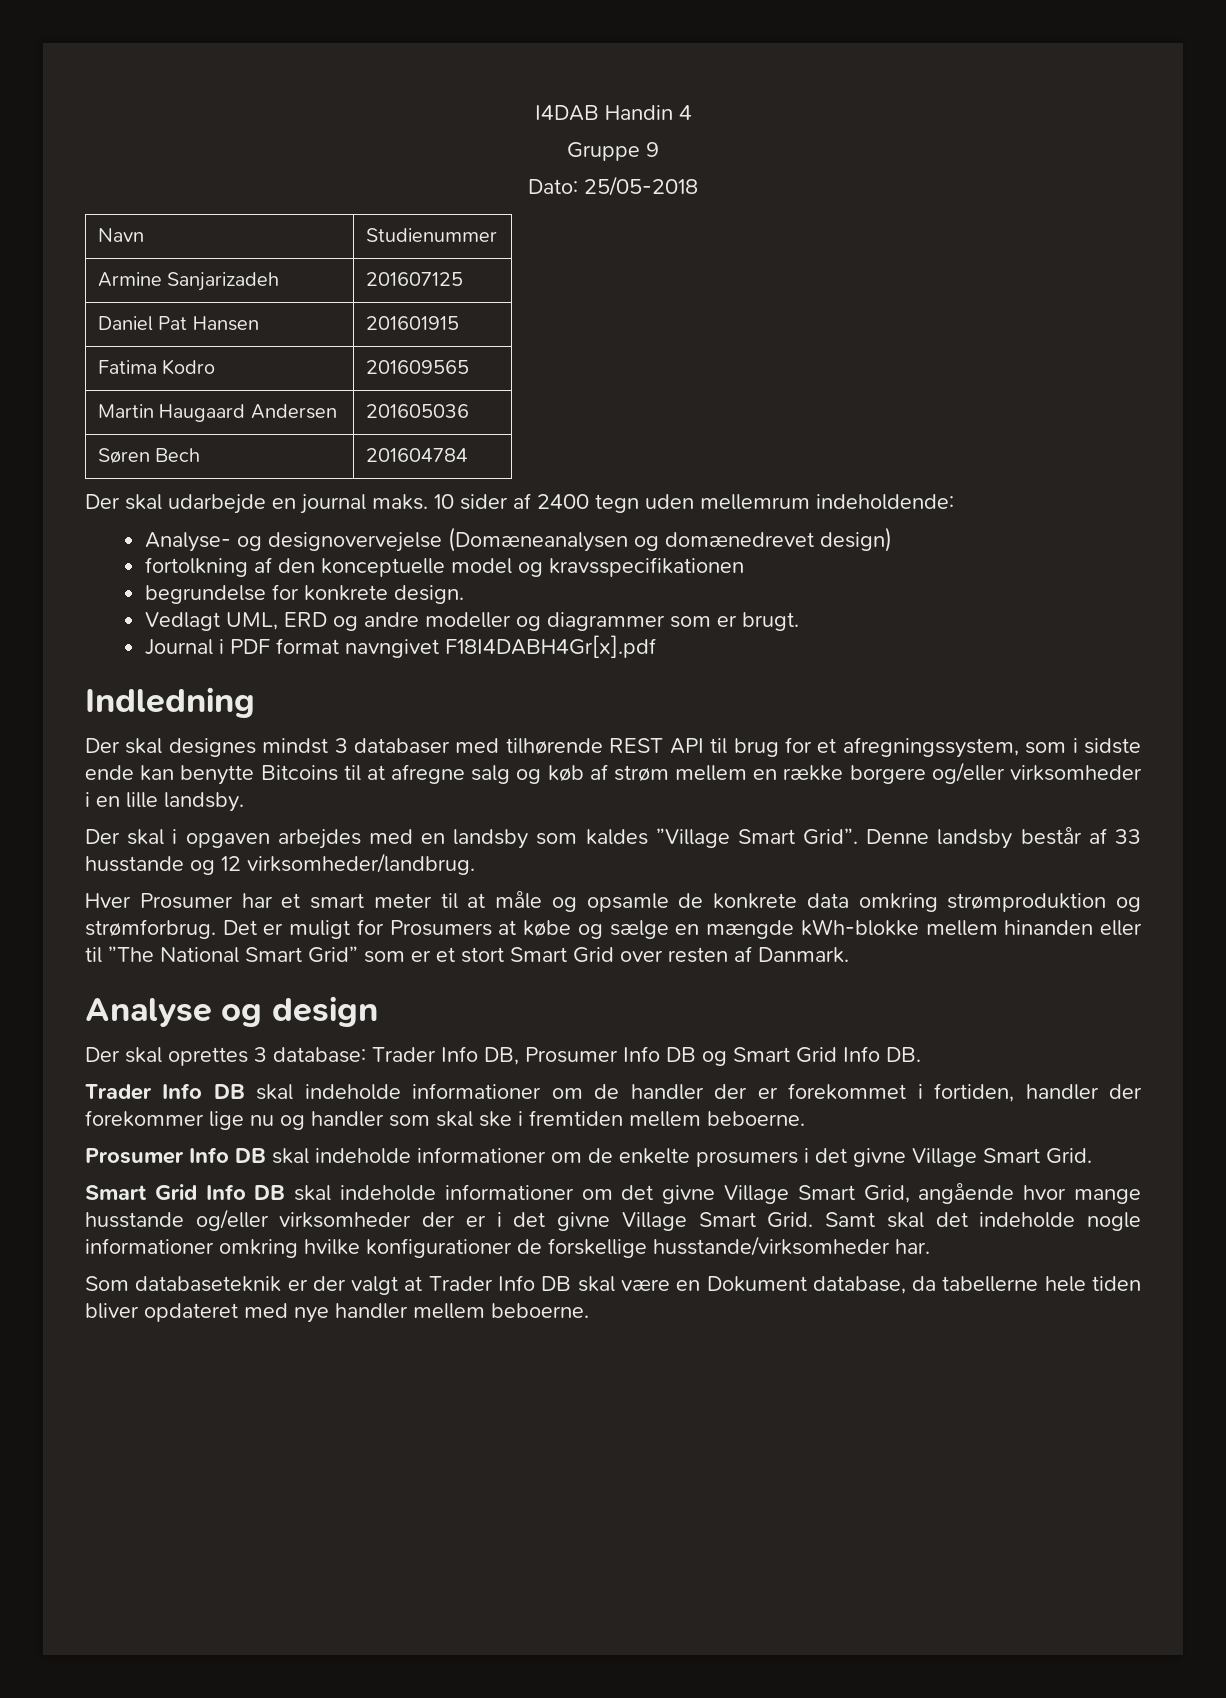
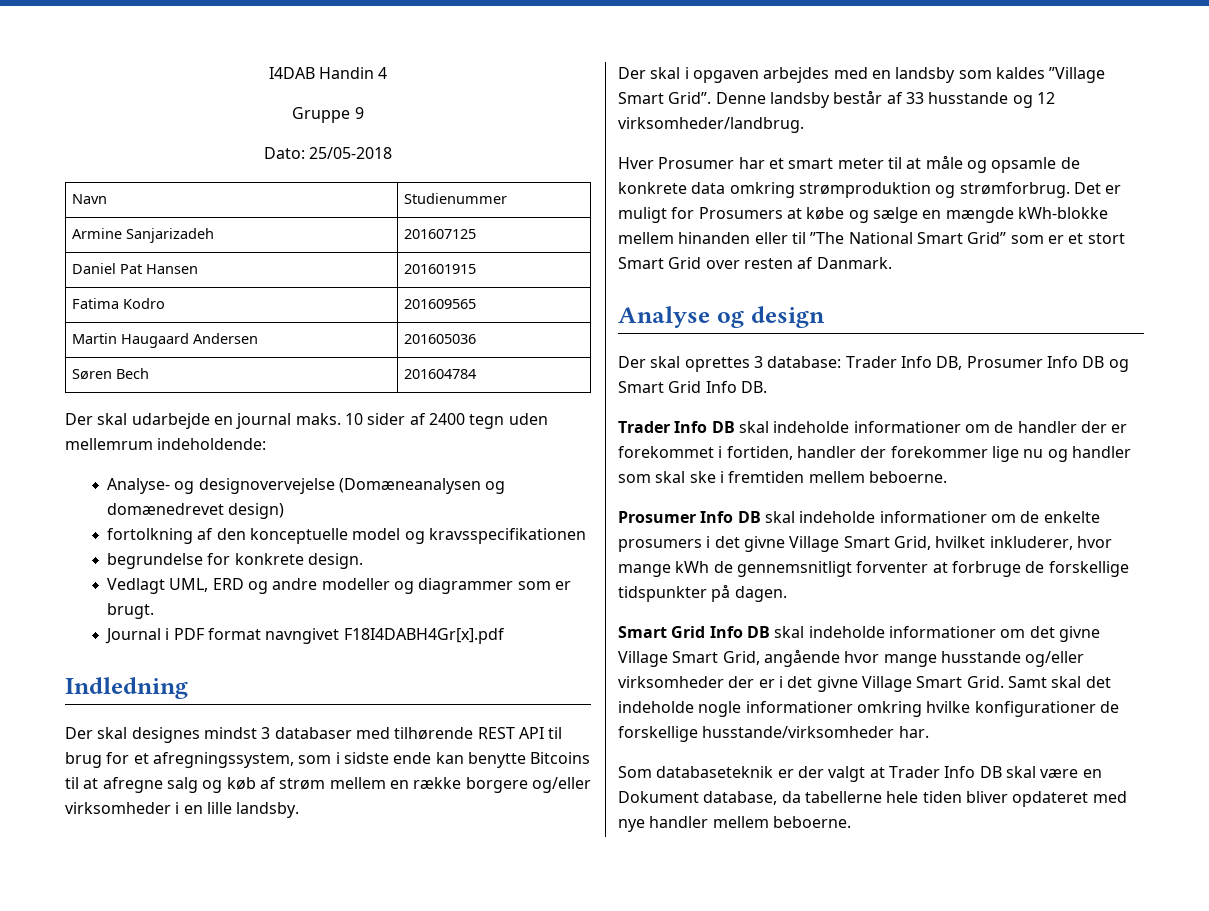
[1046,1148,1092,1164] Grid. -> [893,536,1112,550] [618,561,1129,577] [618,584,787,602] Grid, hvilket inkluderer, hvor mange kWh de gennemsnitligt forventer at forbruge de forskellige tidspunkter på dagen.

